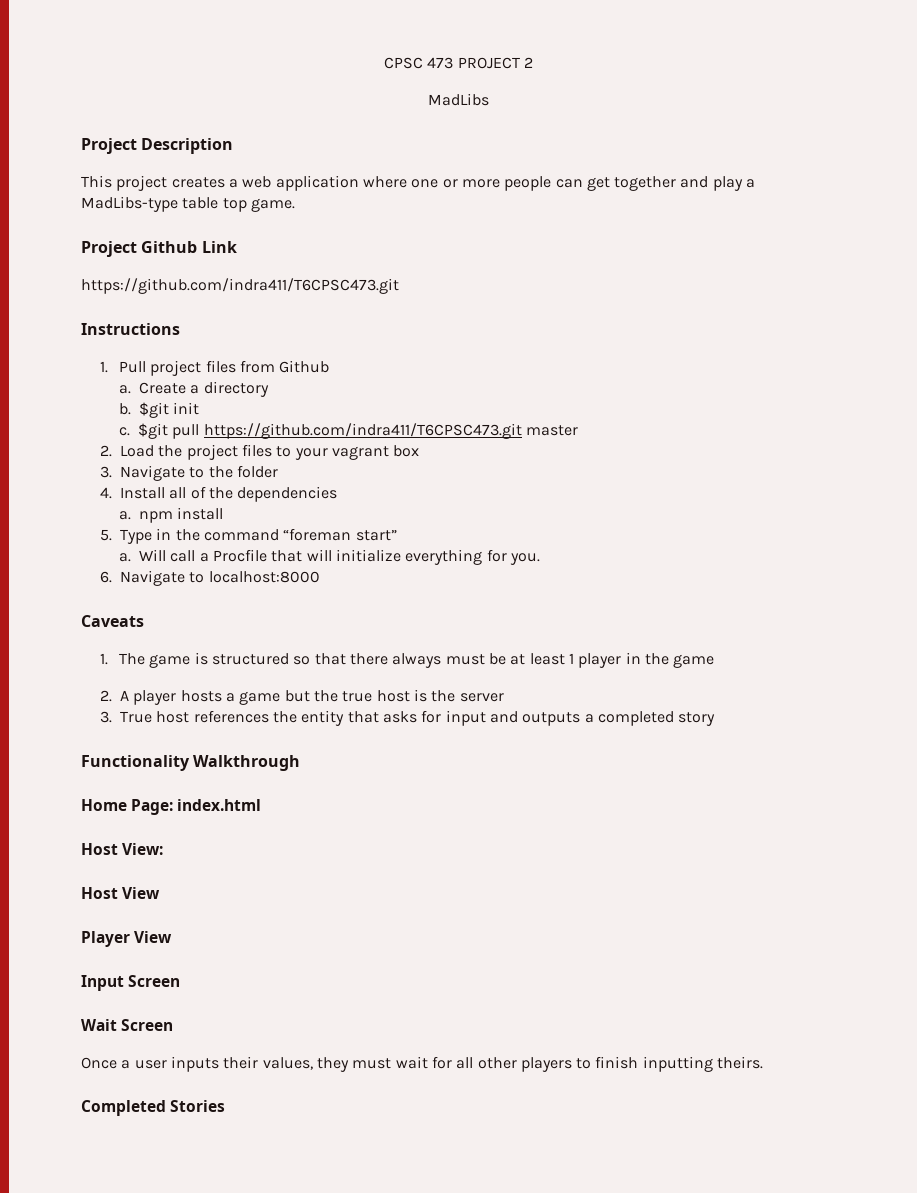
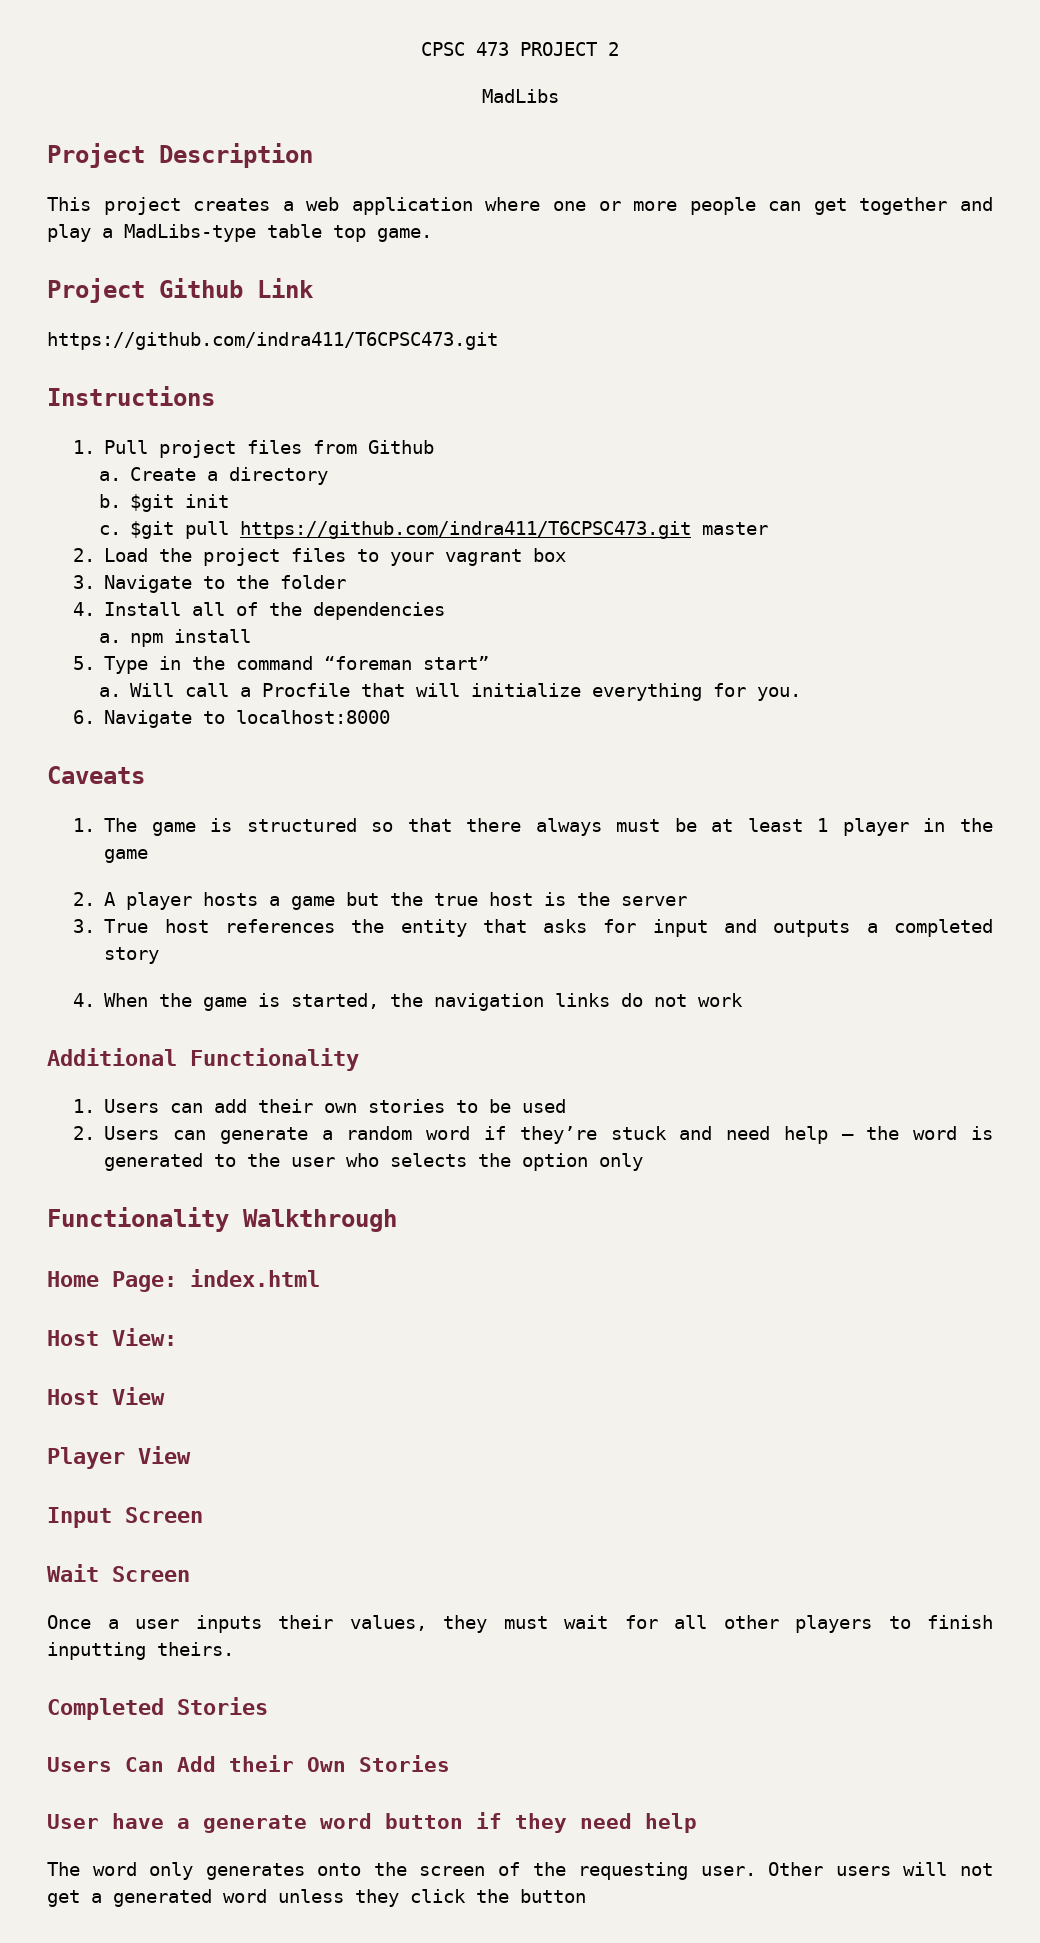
(716, 719) none -> [72,993,744,1011] [47,1048,359,1071] [72,1099,567,1113] [72,1126,993,1144] [104,1153,644,1171] // 4. When the game is started, the navigation links do not work // Additional Functionality // 1. Users can add their own stories to be used // 2. Users can generate a random word if they’re stuck and need help – the word is generated to the user who selects the option only
(226, 1106) none -> [47,1755,450,1772] [47,1812,697,1833] [47,1862,993,1880] [47,1889,586,1907] // Users Can Add their Own Stories // User have a generate word button if they need help // The word only generates onto the screen of the requesting user. Other users will not get a generated word unless they click the button

